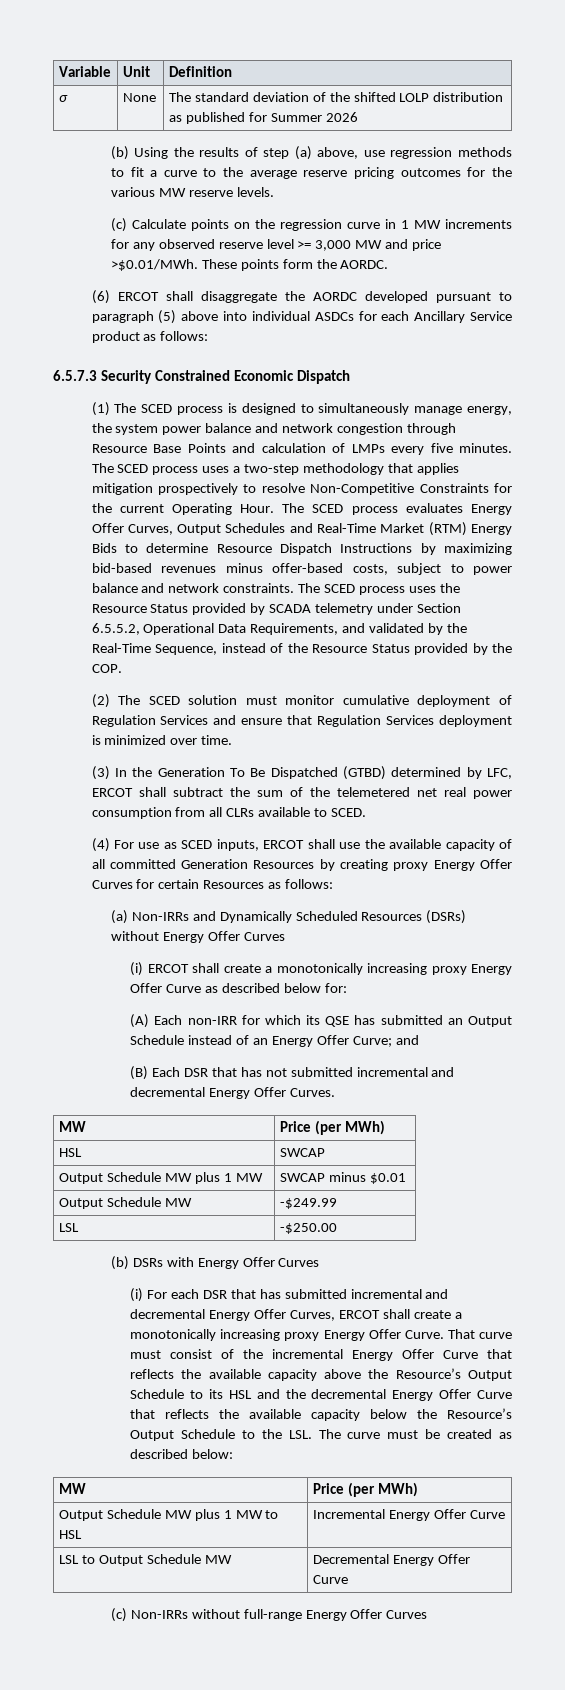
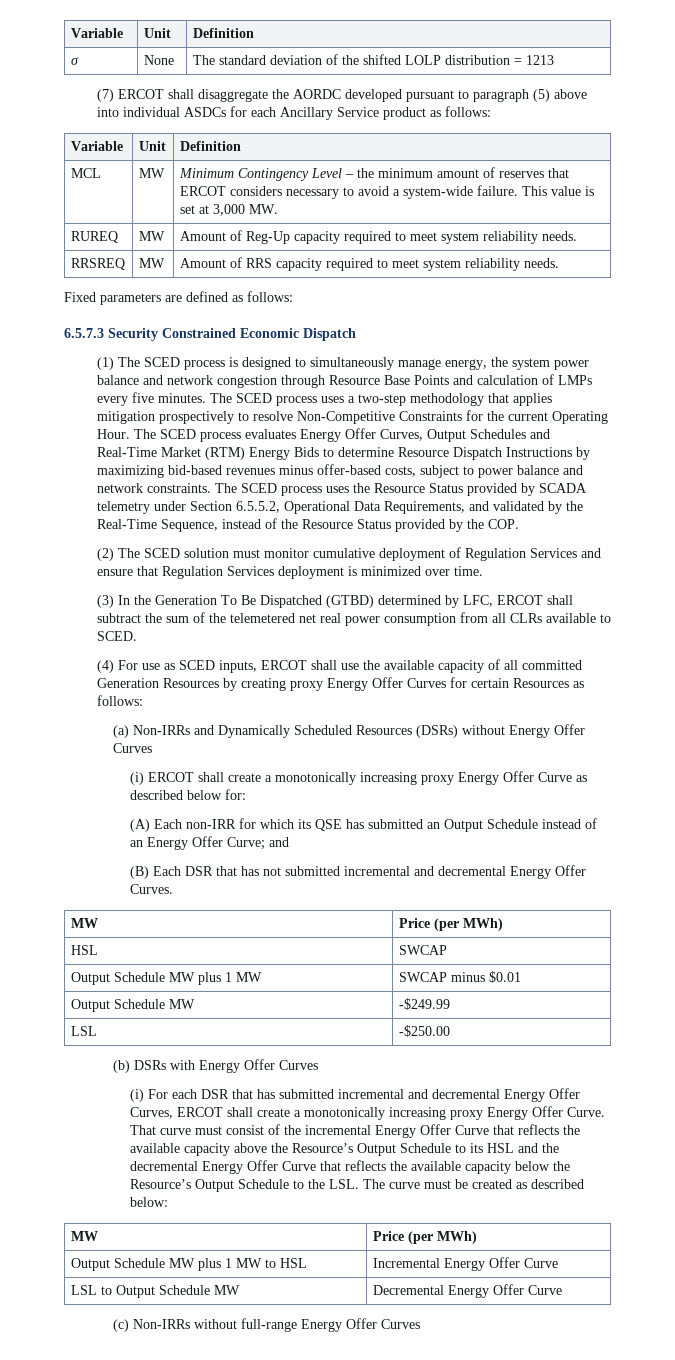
[168,112,358,124] [110,146,512,160] [110,167,512,179] [110,187,274,197] [110,218,512,232] [110,239,442,251] [110,259,389,271] [91,290,110,304] as published for Summer 2026 // (b) Using the results of step (a) above, use regression methods to fit a curve to the average reserve pricing outcomes for the various MW reserve levels. // (c) Calculate points on the regression curve in 1 MW increments for any observed reserve level >= 3,000 MW and price >$0.01/MWh. These points form the AORDC. // (6) -> [513,55,554,65] [96,89,114,102] = 1213 // (7)
(209, 336) none -> [70,141,123,151] [138,141,166,151] [179,141,241,151] [70,168,101,178] [138,168,165,178] [178,167,569,181] [179,185,594,199] [179,204,278,216] [70,231,118,243] [138,231,165,241] [179,230,577,244] [70,258,125,270] [138,258,165,268] [179,257,559,271] [64,291,293,305] // Variable | Unit | Definition // MCL | MW | Minimum Contingency Level – the minimum amount of reserves that ERCOT considers necessary to avoid a system-wide failure. This value is set at 3,000 MW. // RUREQ | MW | Amount of Reg-Up capacity required to meet system reliability needs. // RRSREQ | MW | Amount of RRS capacity required to meet system reliability needs. // Fixed parameters are defined as follows:

